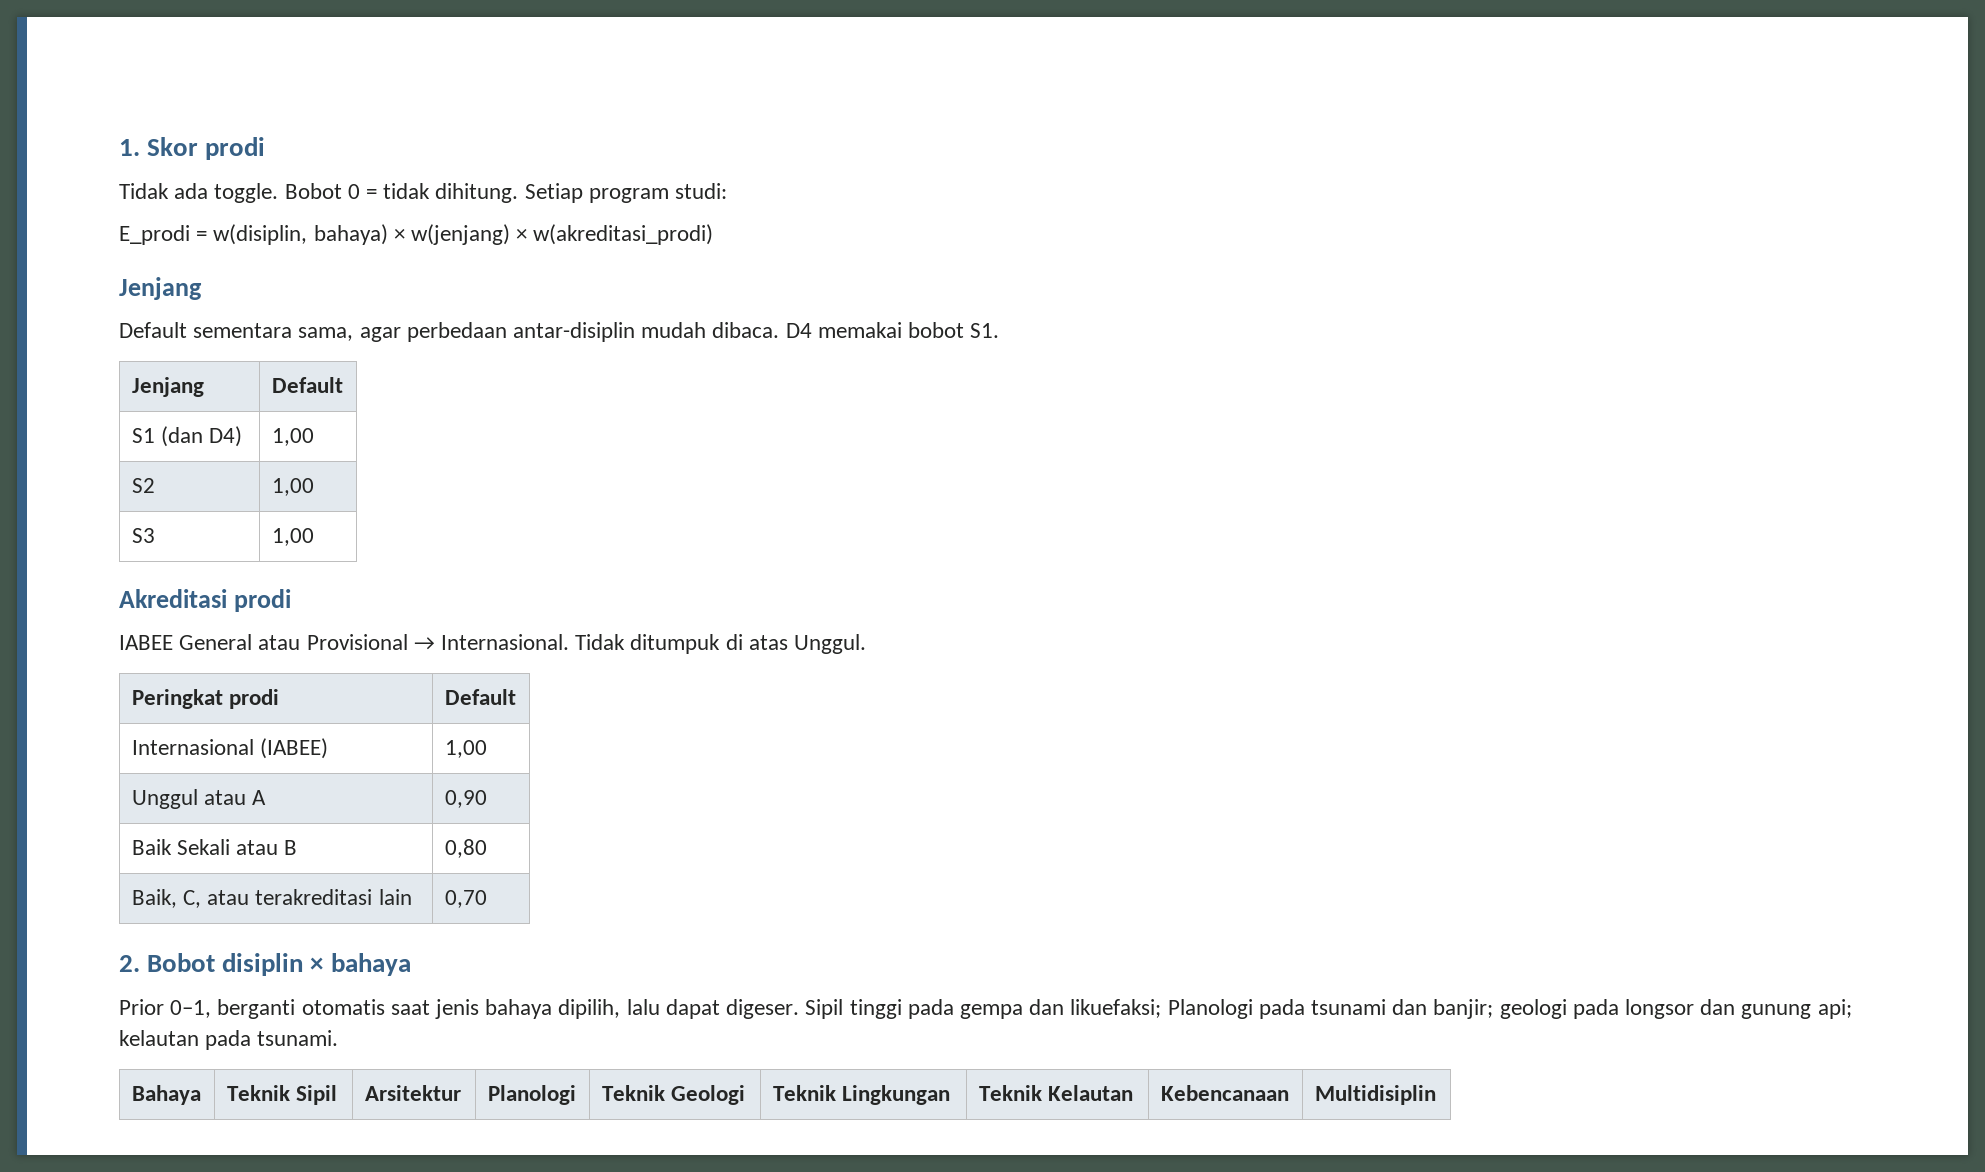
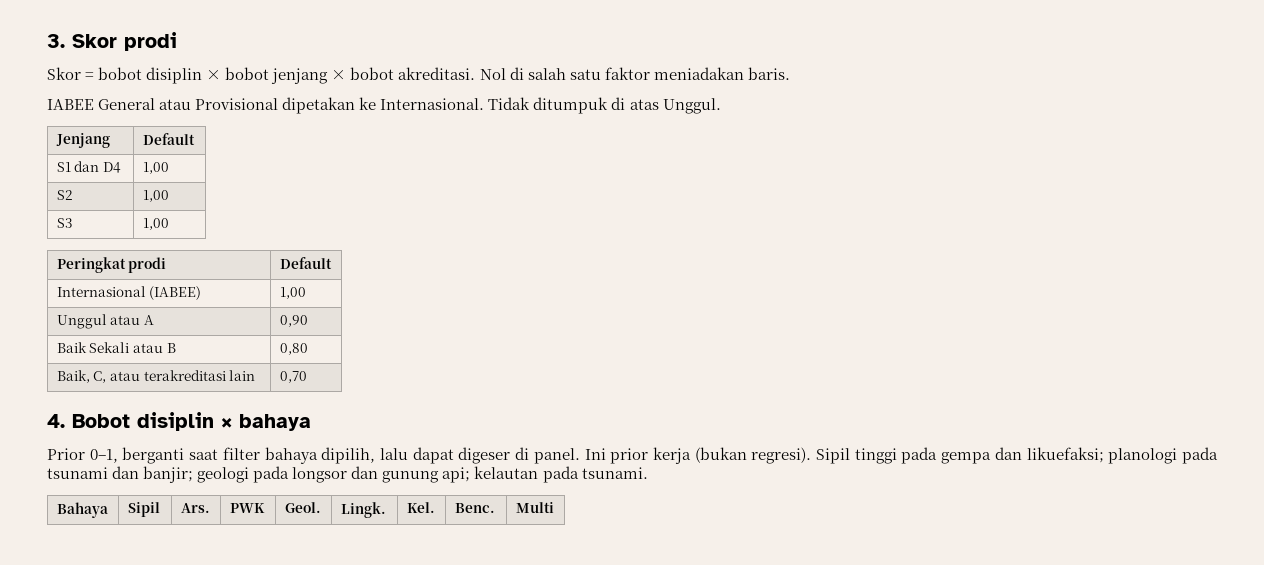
[119,139,140,156] 1. -> [47,34,65,48] 3.
[119,183,728,203] [119,224,714,245] [119,277,202,300] [119,322,1000,342] Tidak ada toggle. Bobot 0 = tidak dihitung. Setiap program studi: // E_prodi = w(disiplin, bahaya) × w(jenjang) × w(akreditasi_prodi) // Jenjang // Default sementara sama, agar perbedaan antar-disiplin mudah dibaca. D4 memakai bobot S1. -> [47,67,790,84] [47,97,721,114] Skor = bobot disiplin × bobot jenjang × bobot akreditasi. Nol di salah satu faktor meniadakan baris. // IABEE General atau Provisional dipetakan ke Internasional. Tidak ditumpuk di atas Unggul.
[160,426,243,447] (dan D4) -> [74,161,122,173] dan D4
[119,589,291,612] [119,634,867,654] // Akreditasi prodi // IABEE General atau Provisional → Internasional. Tidak ditumpuk di atas Unggul. -> (169, 224) none
[119,955,140,972] 2. -> [47,414,65,428] 4.
[301,999,480,1019] otomatis saat jenis -> [189,447,260,460] saat filter
[726,999,800,1019] digeser. -> [458,447,812,464] digeser di panel. Ini prior kerja (bukan regresi).
[1167,999,1253,1019] Planologi -> [1108,448,1178,464] planologi
[226,1085,290,1101] Teknik -> (108, 510) none
[364,1085,461,1101] [487,1085,576,1105] [601,1085,745,1105] [772,1085,950,1105] [978,1085,1133,1101] [1160,1085,1289,1101] [1314,1085,1436,1105] Arsitektur | Planologi | Teknik Geologi | Teknik Lingkungan | Teknik Kelautan | Kebencanaan | Multidisiplin -> [180,503,210,513] [229,503,265,513] [284,502,321,513] [340,502,386,518] [406,502,435,513] [454,503,495,513] [515,502,554,513] Ars. | PWK | Geol. | Lingk. | Kel. | Benc. | Multi

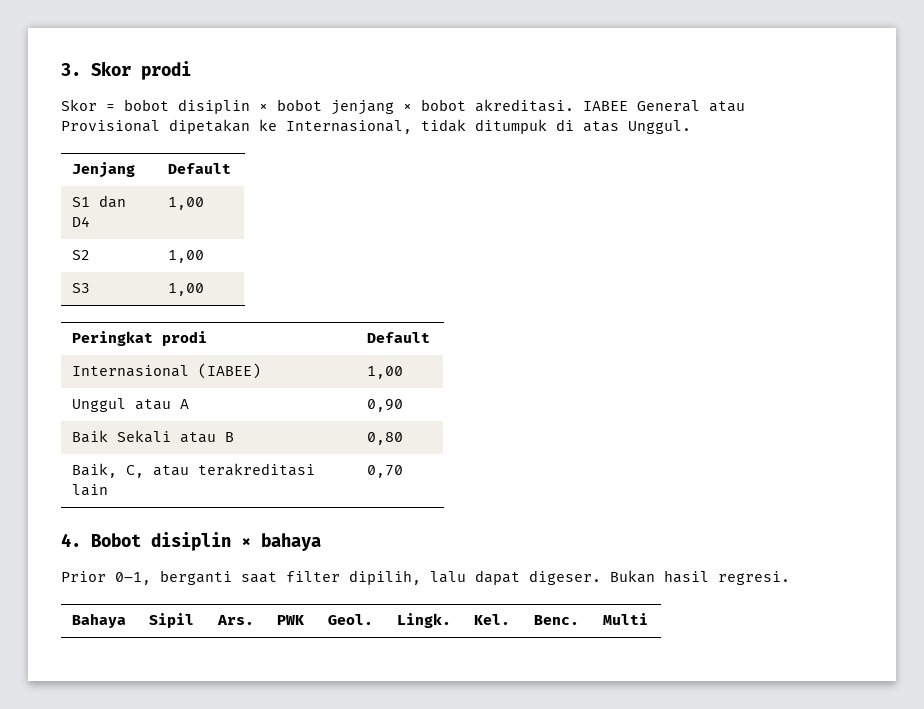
[479,67,790,80] Nol di salah satu faktor meniadakan baris. // -> (574, 105) none
[380,97,531,110] Internasional. Tidak -> [286,119,466,134] Internasional, tidak
[264,447,318,464] bahaya -> (340, 576) none
[458,447,1218,464] [47,466,648,483] digeser di panel. Ini prior kerja (bukan regresi). Sipil tinggi pada gempa dan likuefaksi; planologi pada tsunami dan banjir; geologi pada longsor dan gunung api; kelautan pada tsunami. -> [529,570,790,585] digeser. Bukan hasil regresi.

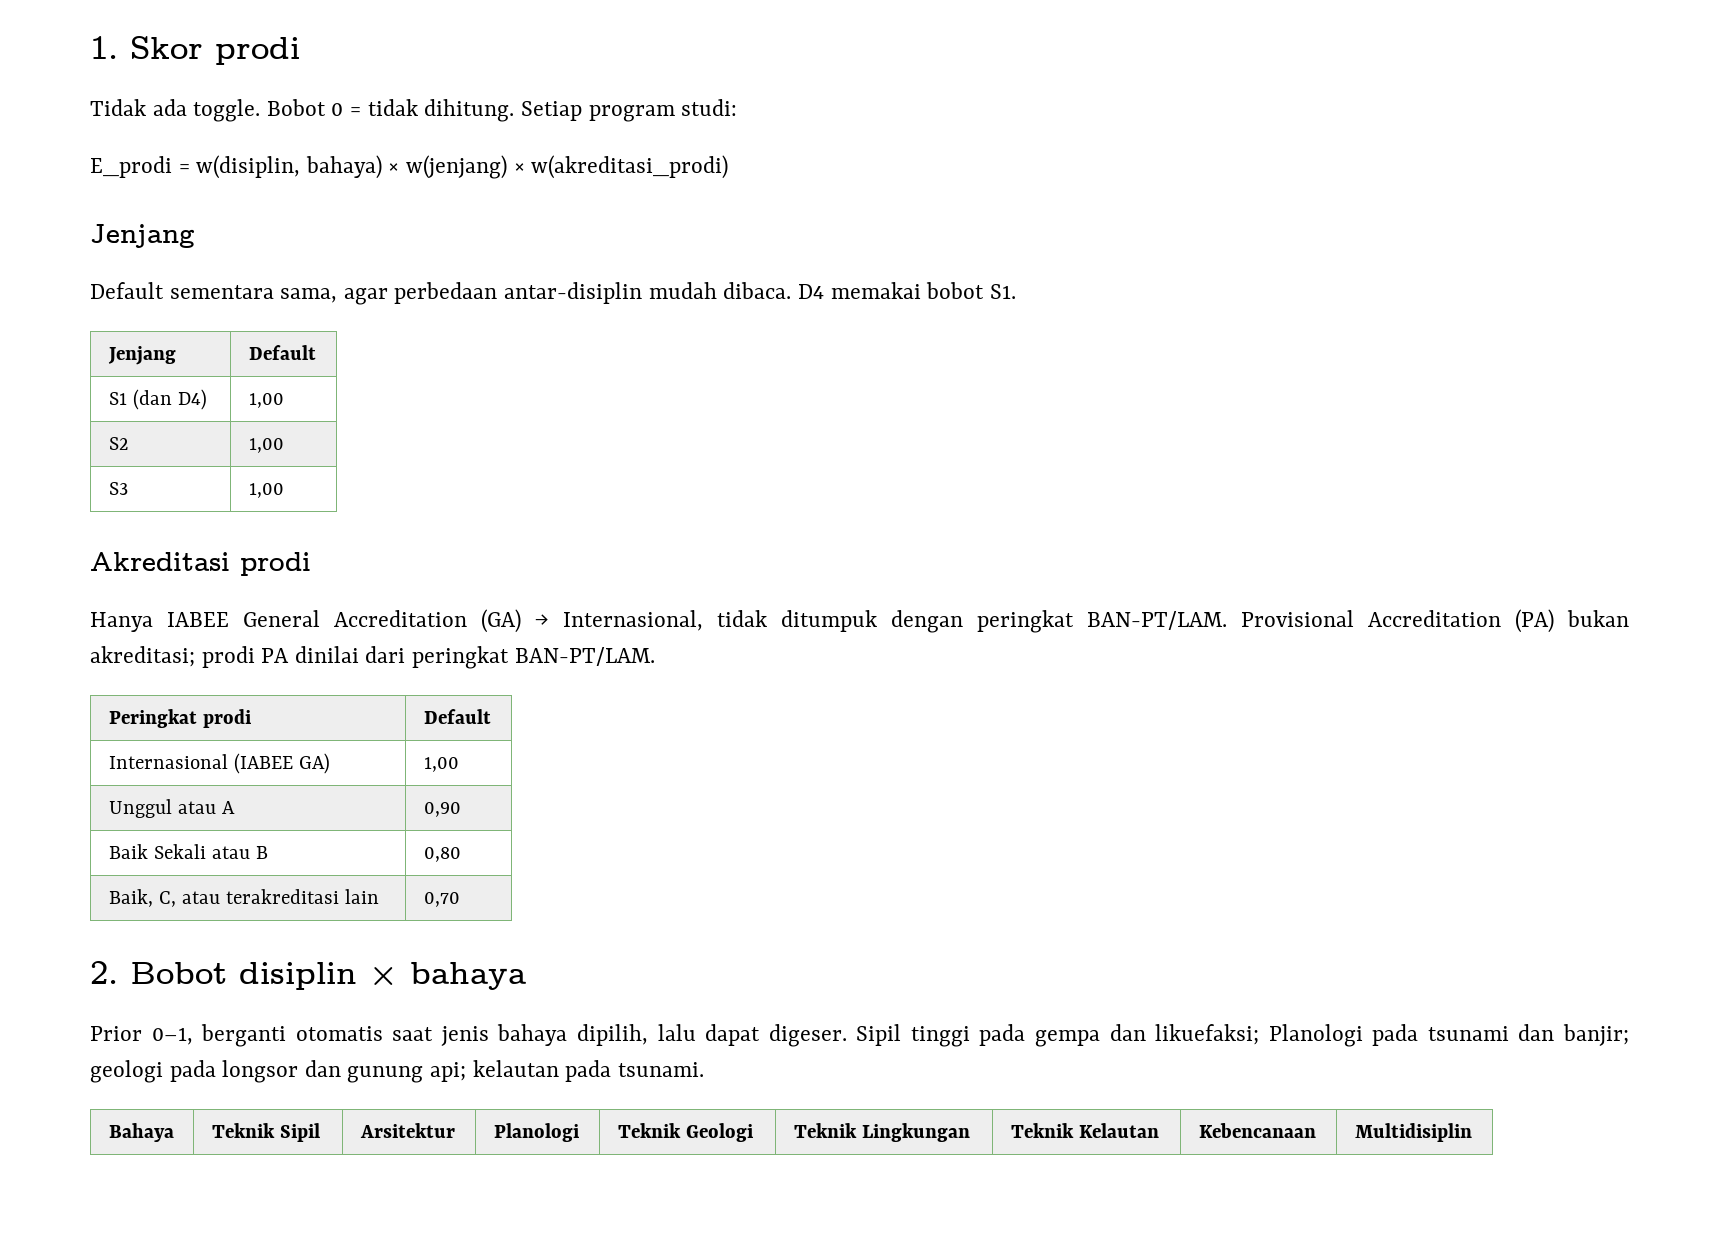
[61,63,81,76] 3. -> [90,36,118,59] 1.
[61,99,745,115] [61,119,691,134] Skor = bobot disiplin × bobot jenjang × bobot akreditasi. IABEE General atau Provisional dipetakan ke Internasional, tidak ditumpuk di atas Unggul. -> [90,99,738,122] [90,155,729,179] [90,224,195,248] [90,282,1016,305] Tidak ada toggle. Bobot 0 = tidak dihitung. Setiap program studi: // E_prodi = w(disiplin, bahaya) × w(jenjang) × w(akreditasi_prodi) // Jenjang // Default sementara sama, agar perbedaan antar-disiplin mudah dibaca. D4 memakai bobot S1.
[99,195,127,208] [72,216,91,227] dan D4 -> [132,389,207,410] (dan D4)
(205, 289) none -> [90,552,311,576] [90,609,1629,633] [90,646,655,669] // Akreditasi prodi // Hanya IABEE General Accreditation (GA) → Internasional, tidak ditumpuk dengan peringkat BAN-PT/LAM. Provisional Accreditation (PA) bukan akreditasi; prodi PA dinilai dari peringkat BAN-PT/LAM.
[198,363,262,379] (IABEE) -> [233,753,330,774] (IABEE GA)
[61,533,81,547] 4. -> [90,961,118,984] 2.
[241,570,790,585] saat filter dipilih, lalu dapat digeser. Bukan hasil regresi. -> [295,1024,1630,1047] [90,1060,704,1083] otomatis saat jenis bahaya dipilih, lalu dapat digeser. Sipil tinggi pada gempa dan likuefaksi; Planologi pada tsunami dan banjir; geologi pada longsor dan gunung api; kelautan pada tsunami.
(127, 620) none -> [211,1123,275,1138] Teknik
[217,615,255,625] [277,615,306,625] [328,614,374,625] [397,613,452,628] [474,614,511,625] [534,615,580,625] [603,613,649,625] Ars. | PWK | Geol. | Lingk. | Kel. | Benc. | Multi -> [359,1123,455,1138] [493,1123,579,1142] [617,1123,753,1142] [793,1123,970,1142] [1010,1123,1159,1138] [1198,1123,1316,1138] [1354,1123,1472,1142] Arsitektur | Planologi | Teknik Geologi | Teknik Lingkungan | Teknik Kelautan | Kebencanaan | Multidisiplin

